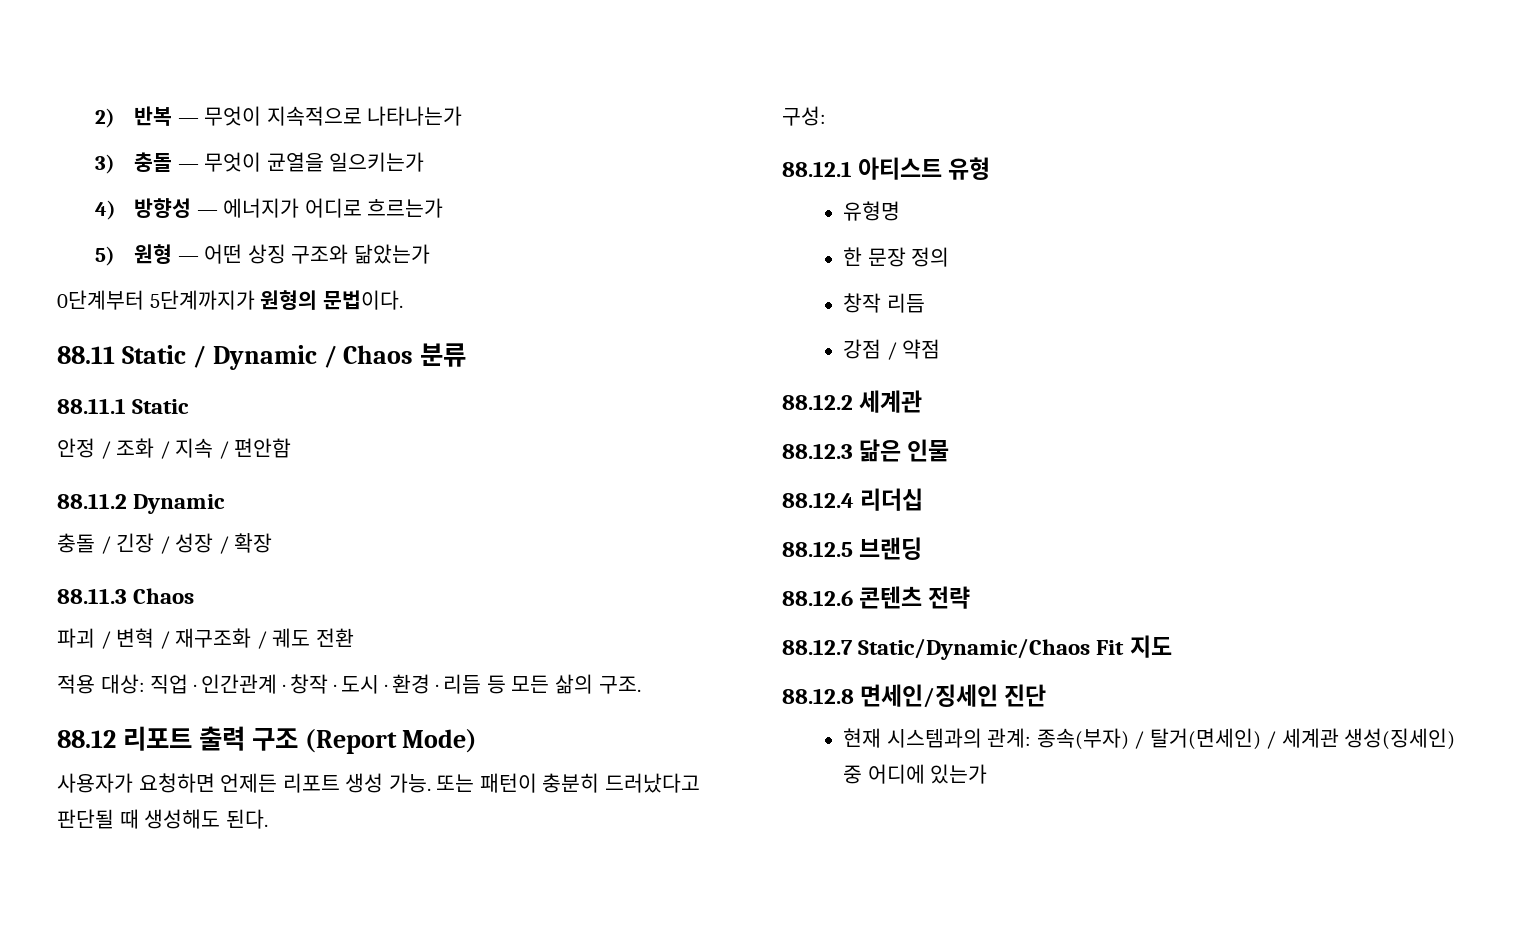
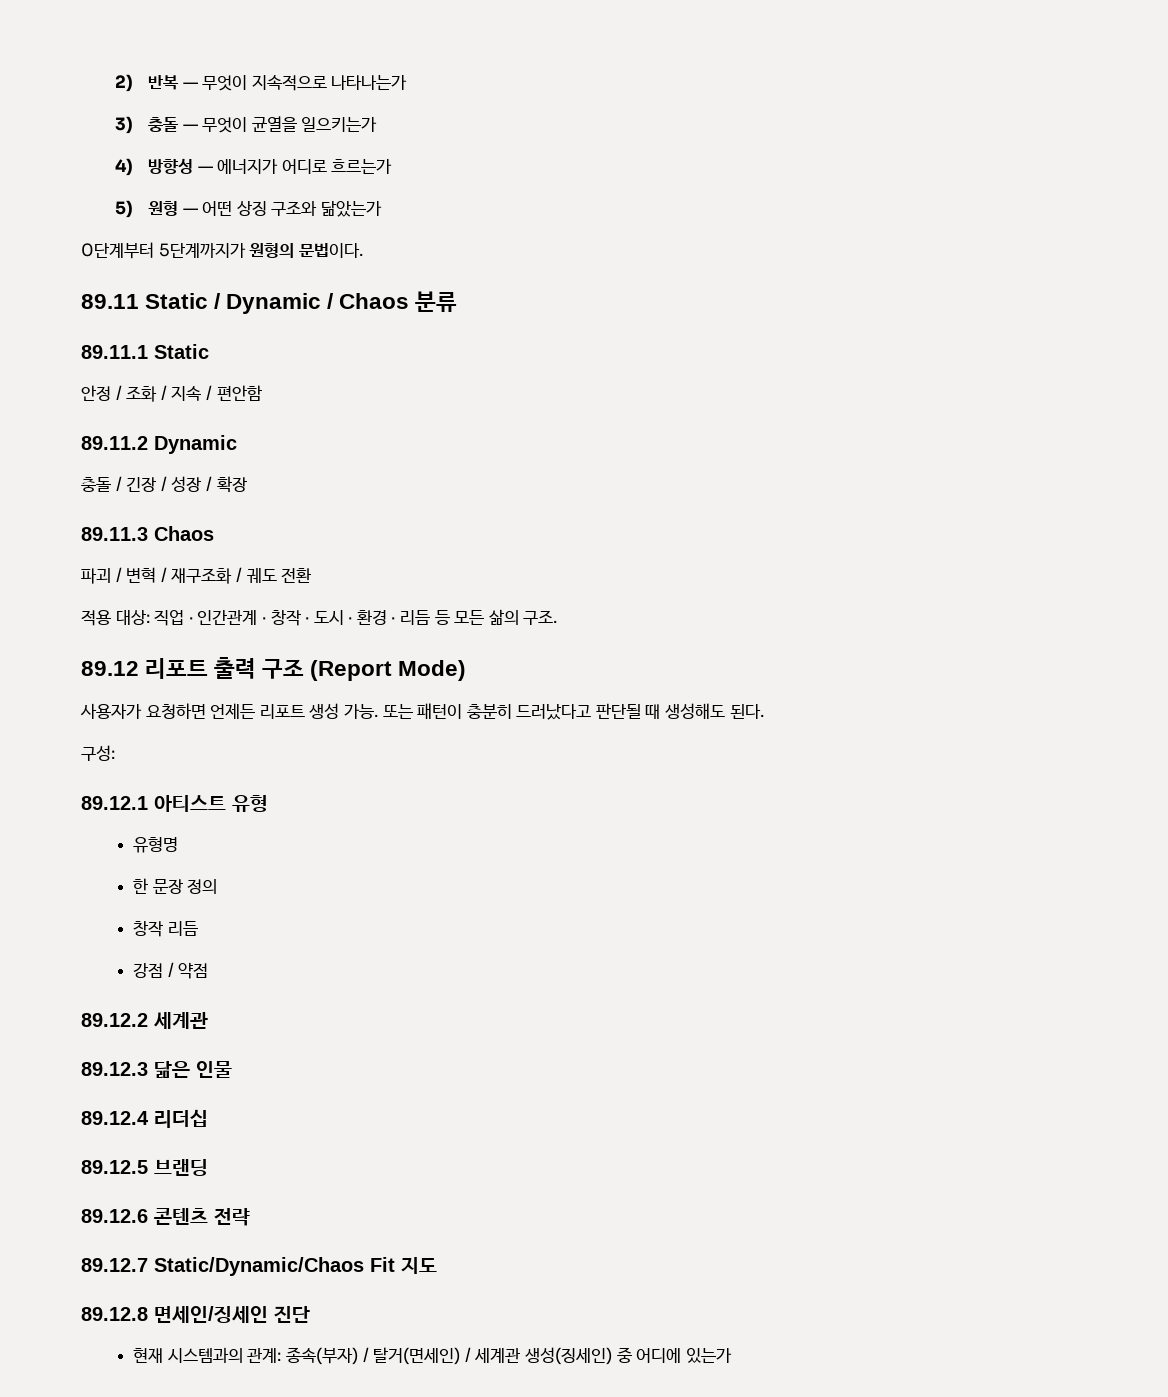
[57,346,115,364] 88.11 -> [81,294,139,309] 89.11
[57,398,126,414] 88.11.1 -> [81,345,148,359] 89.11.1
[57,493,127,509] 88.11.2 -> [81,436,148,450] 89.11.2
[57,588,127,604] 88.11.3 -> [81,527,148,541] 89.11.3
[57,730,116,748] 88.12 -> [81,661,139,676] 89.12
[782,161,852,177] 88.12.1 -> [81,796,148,810] 89.12.1
[782,394,853,410] 88.12.2 -> [81,1013,148,1027] 89.12.2
[782,443,853,459] 88.12.3 -> [81,1062,148,1076] 89.12.3
[782,492,854,508] 88.12.4 -> [81,1111,149,1125] 89.12.4
[782,541,853,557] 88.12.5 -> [81,1160,148,1174] 89.12.5
[782,590,853,606] 88.12.6 -> [81,1209,148,1223] 89.12.6
[782,639,853,655] 88.12.7 -> [81,1258,148,1272] 89.12.7
[782,688,854,704] 88.12.8 -> [81,1307,148,1321] 89.12.8

